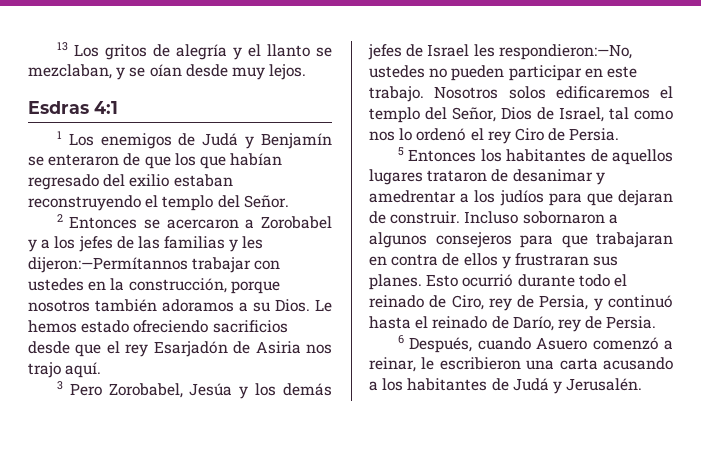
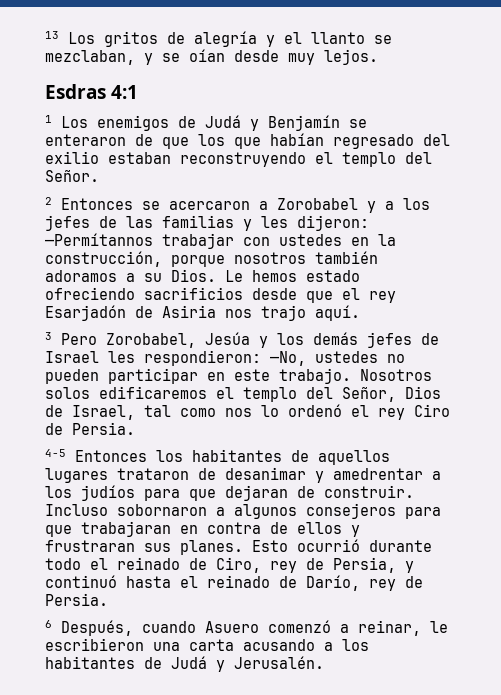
[28,257,188,273] dijeron:—Permítannos -> [297,215,369,231] [45,233,153,246] dijeron: —Permítannos
[498,44,632,60] respondieron:—No, -> [144,350,306,366] respondieron: —No,
[397,147,404,156] 5 -> [45,449,66,457] 4-5

